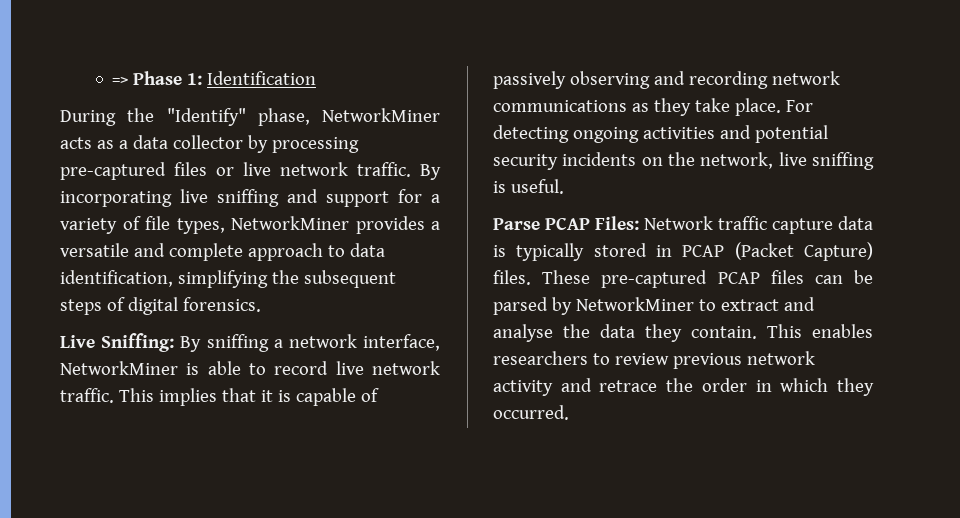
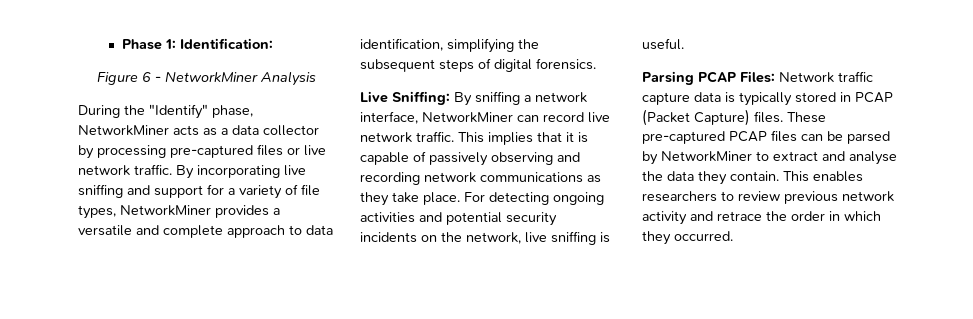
[112,77,129,85] => -> (122, 44) none
[207,71,317,85] Identification -> [180,38,274,50] [96,71,316,86] Identification: // Figure 6 - NetworkMiner Analysis
[186,361,266,375] is able to -> [517,115,539,122] can
[493,218,540,230] Parse -> [642,71,694,85] Parsing

